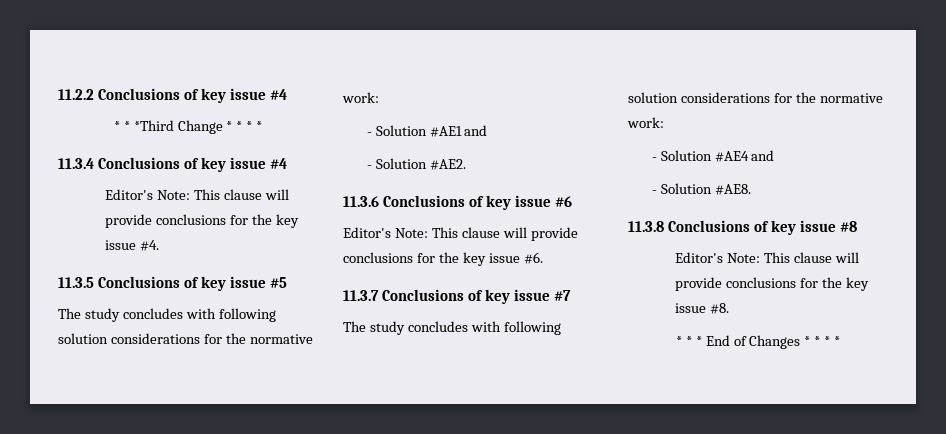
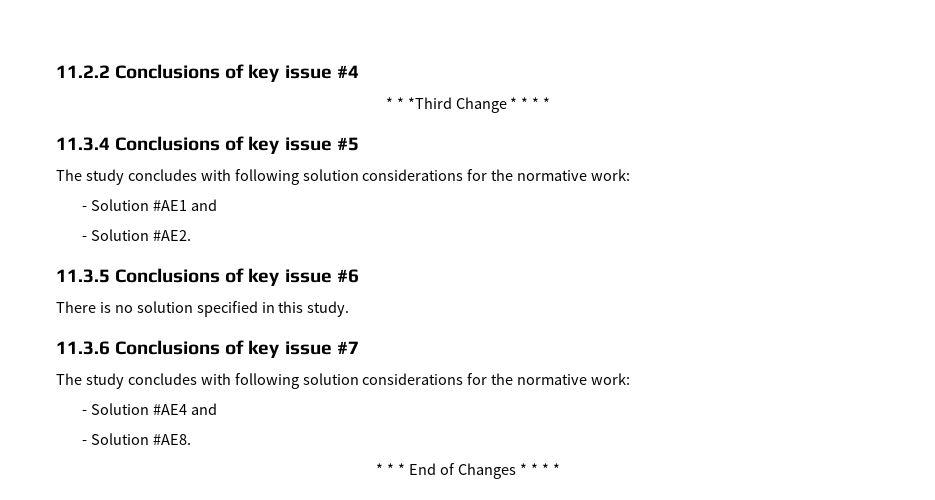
[270,158,288,169] [105,189,290,200] [105,214,300,228] [105,240,160,251] [58,276,267,291] #4 // Editor's Note: This clause will provide conclusions for the key issue #4. // 11.3.5 Conclusions of key issue -> (332, 144) none
[343,196,379,207] 11.3.6 -> [56,269,110,283] 11.3.5
[343,227,578,241] [343,252,543,266] [343,290,379,301] Editor's Note: This clause will provide conclusions for the key issue #6. // 11.3.7 -> [56,301,350,317] [56,341,110,355] There is no solution specified in this study. // 11.3.6
[628,220,858,235] [675,252,860,263] [675,277,870,291] [675,303,730,314] // 11.3.8 Conclusions of key issue #8 // Editor's Note: This clause will provide conclusions for the key issue #8. -> (192, 439) none

